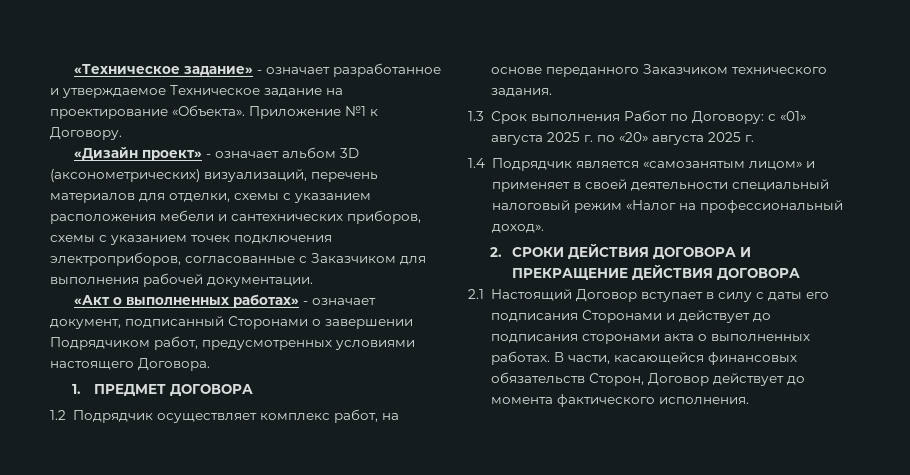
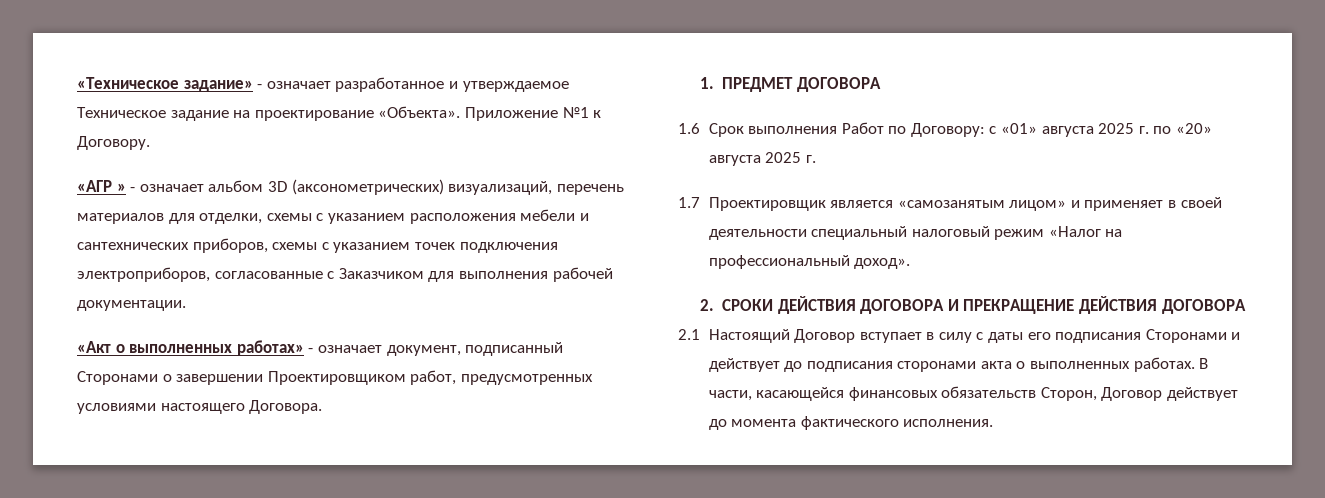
[74,147,203,161] «Дизайн проект» -> [77,180,126,192] «АГР »
[50,337,150,350] Подрядчиком -> [267,371,406,385] Проектировщиком
[50,409,399,423] [490,64,827,77] [490,88,552,97] [468,111,484,121] 1.2 Подрядчик осуществляет комплекс работ, на основе переданного Заказчиком технического задания. // 1.3 -> [678,123,700,134] 1.6
[468,158,572,171] 1.4 Подрядчик -> [678,197,826,211] 1.7 Проектировщик

